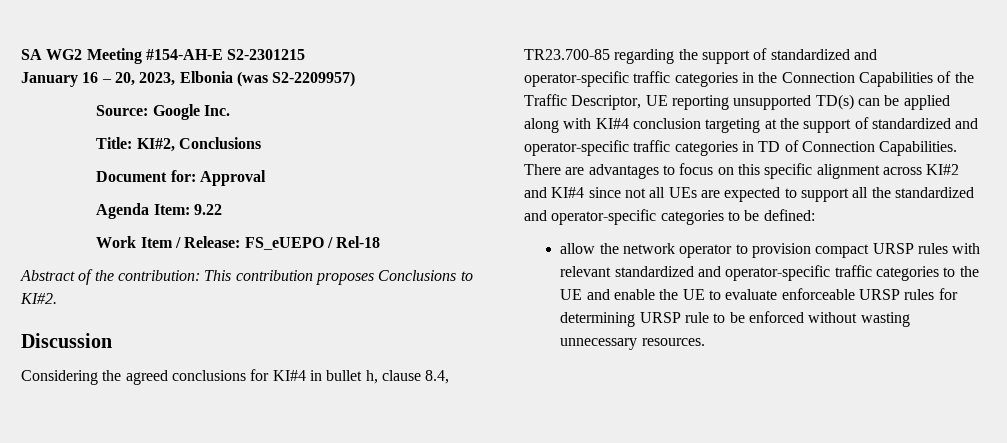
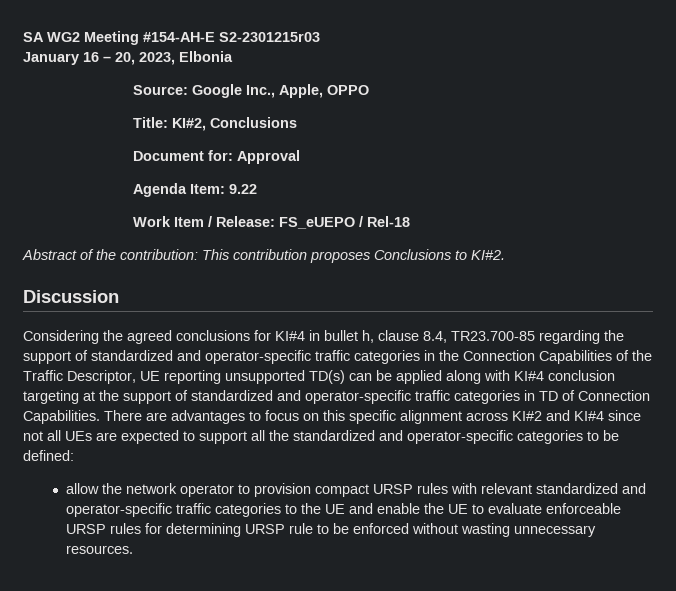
[227,49,306,60] S2-2301215 -> [219,32,320,42] S2-2301215r03
[236,71,356,87] (was S2-2209957) -> (233, 56) none
[203,105,230,116] Inc. -> [245,84,369,98] Inc., Apple, OPPO

